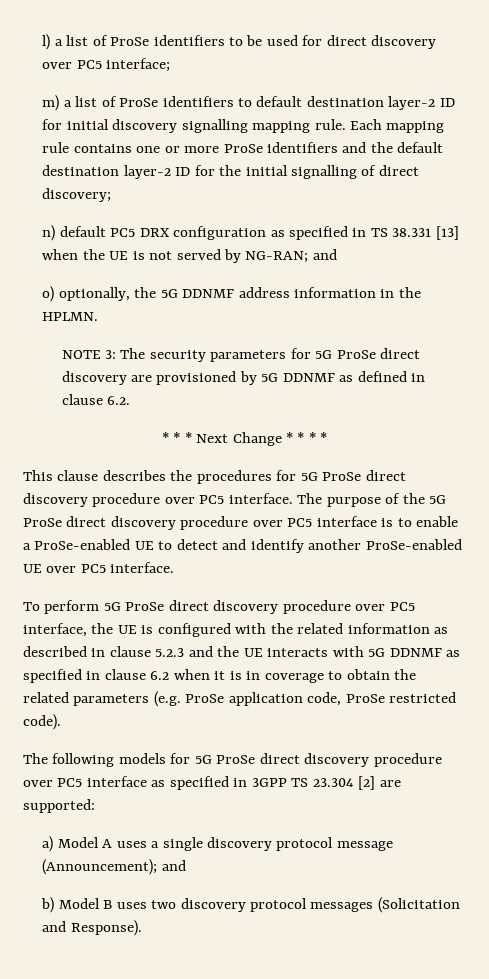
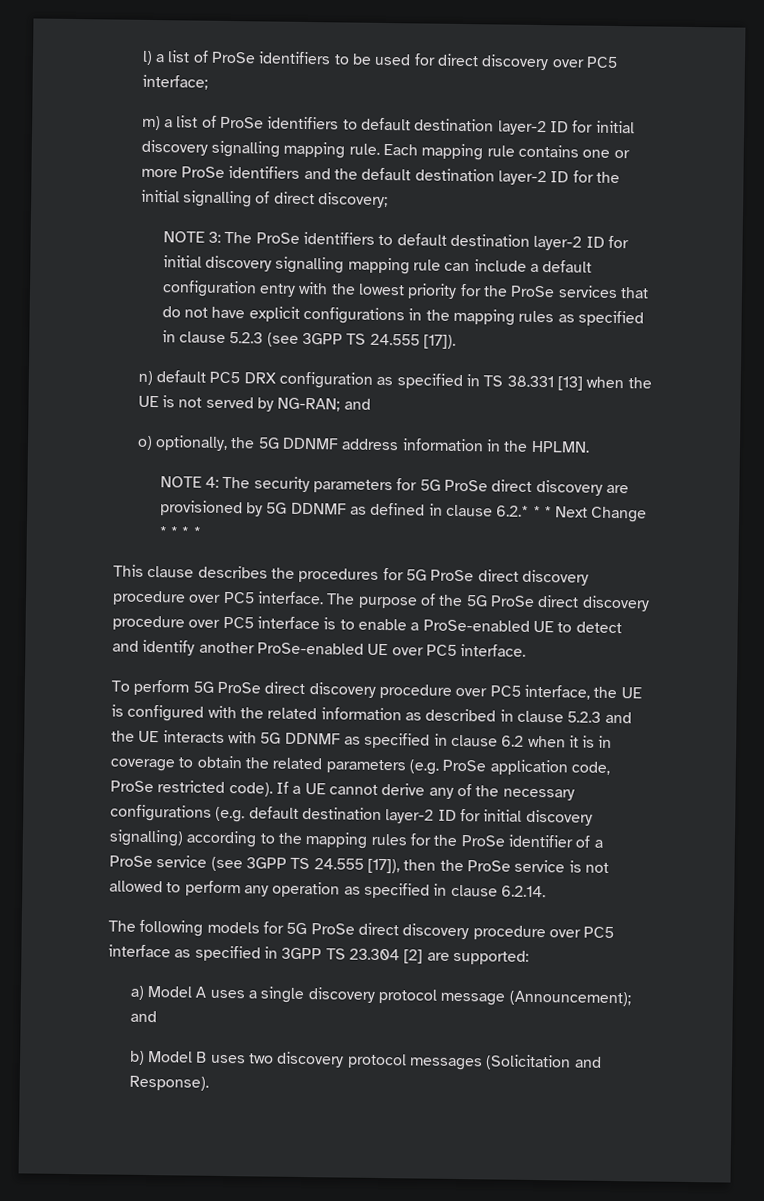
(112, 195) none -> [162,231,629,251] [162,255,593,275] [161,280,649,299] [161,306,644,327] [161,330,456,349] // NOTE 3: The ProSe identifiers to default destination layer-2 ID for initial discovery signalling mapping rule can include a default configuration entry with the lowest priority for the ProSe services that do not have explicit configurations in the mapping rules as specified in clause 5.2.3 (see 3GPP TS 24.555 [17]).
[104,350,116,359] 3: -> [204,476,219,488] 4:
[106,396,130,405] [161,432,169,443] 6.2. // * -> [496,505,530,517] 6.2.*
(61, 722) none -> [275,781,575,801] [110,804,593,826] [109,829,603,849] [109,855,609,874] [109,880,546,899] If a UE cannot derive any of the necessary configurations (e.g. default destination layer-2 ID for initial discovery signalling) according to the mapping rules for the ProSe identifier of a ProSe service (see 3GPP TS 24.555 [17]), then the ProSe service is not allowed to perform any operation as specified in clause 6.2.14.

